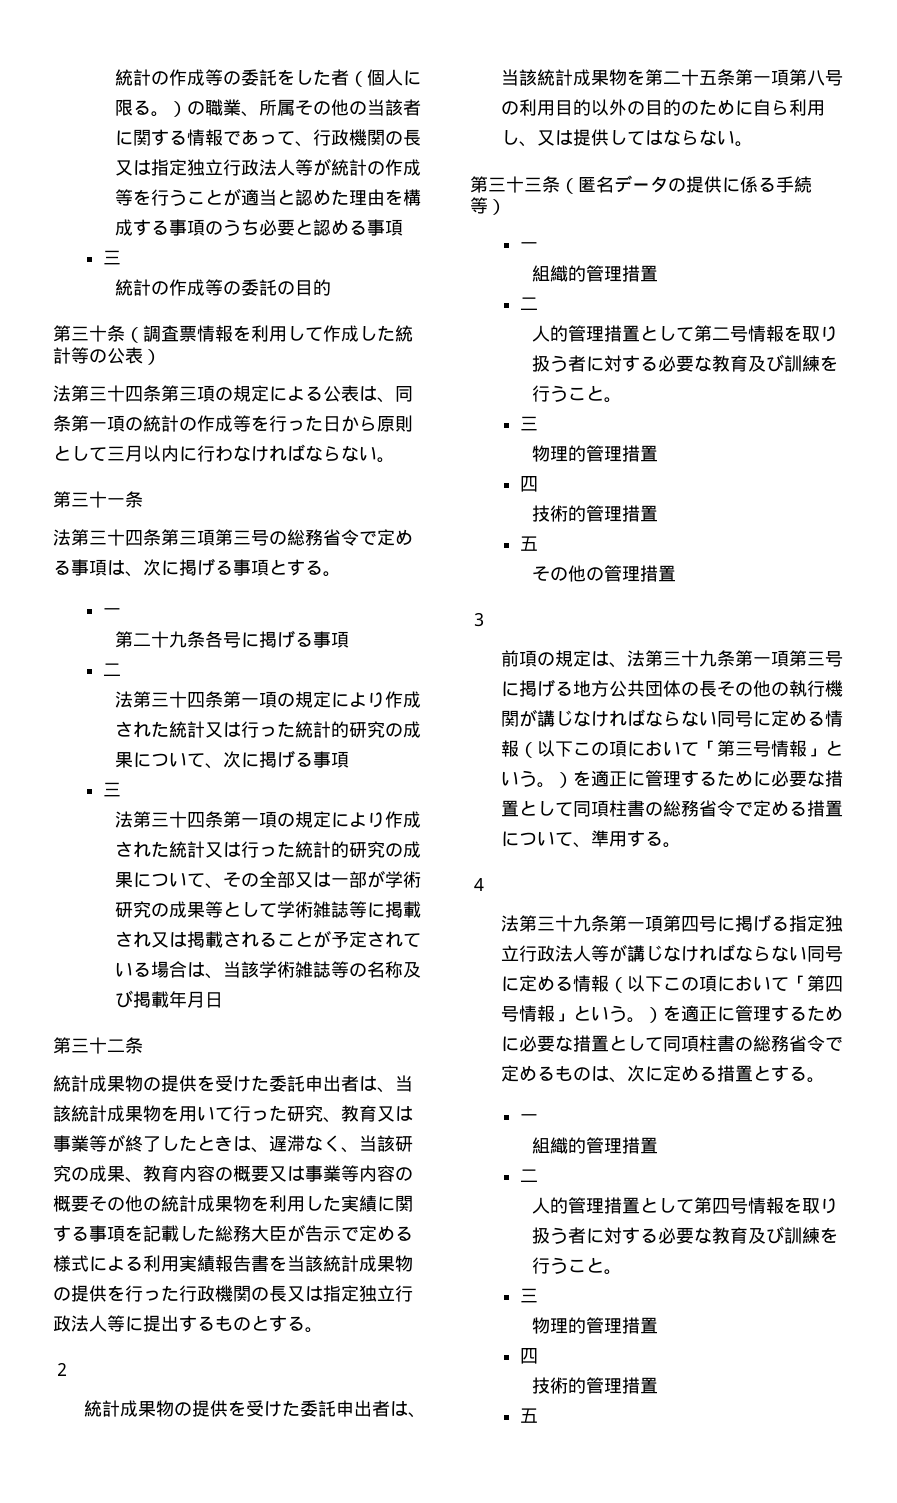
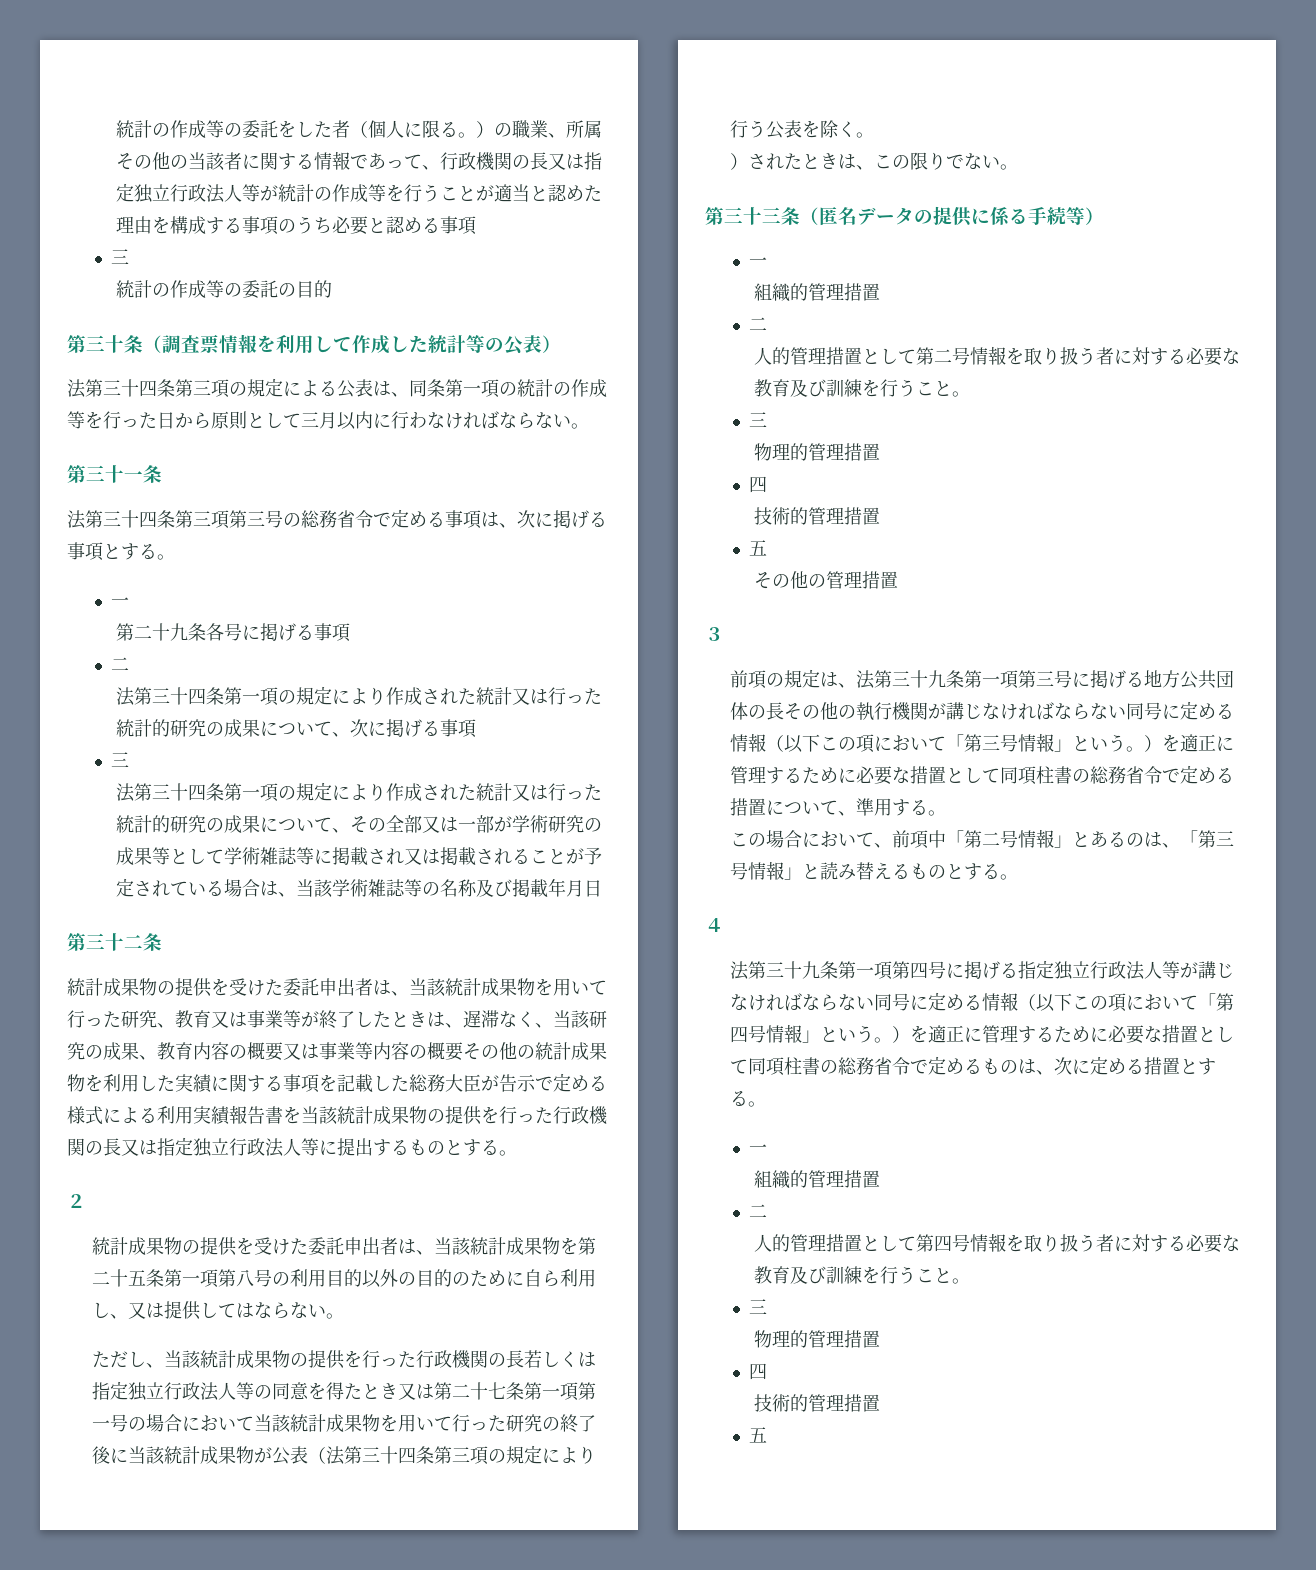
(753, 144) none -> [91,1350,596,1369] [91,1381,596,1401] [91,1414,596,1433] [91,1445,596,1465] [729,120,874,139] [729,152,1018,170] // ただし、当該統計成果物の提供を行った行政機関の長若しくは指定独立行政法人等の同意を得たとき又は第二十七条第一項第一号の場合において当該統計成果物を用いて行った研究の終了後に当該統計成果物が公表（法第三十四条第三項の規定により行う公表を除く。 // ）されたときは、この限りでない。
(681, 845) none -> [729,829,1234,849] [729,861,1018,880] // この場合において、前項中「第二号情報」とあるのは、「第三号情報」と読み替えるものとする。

